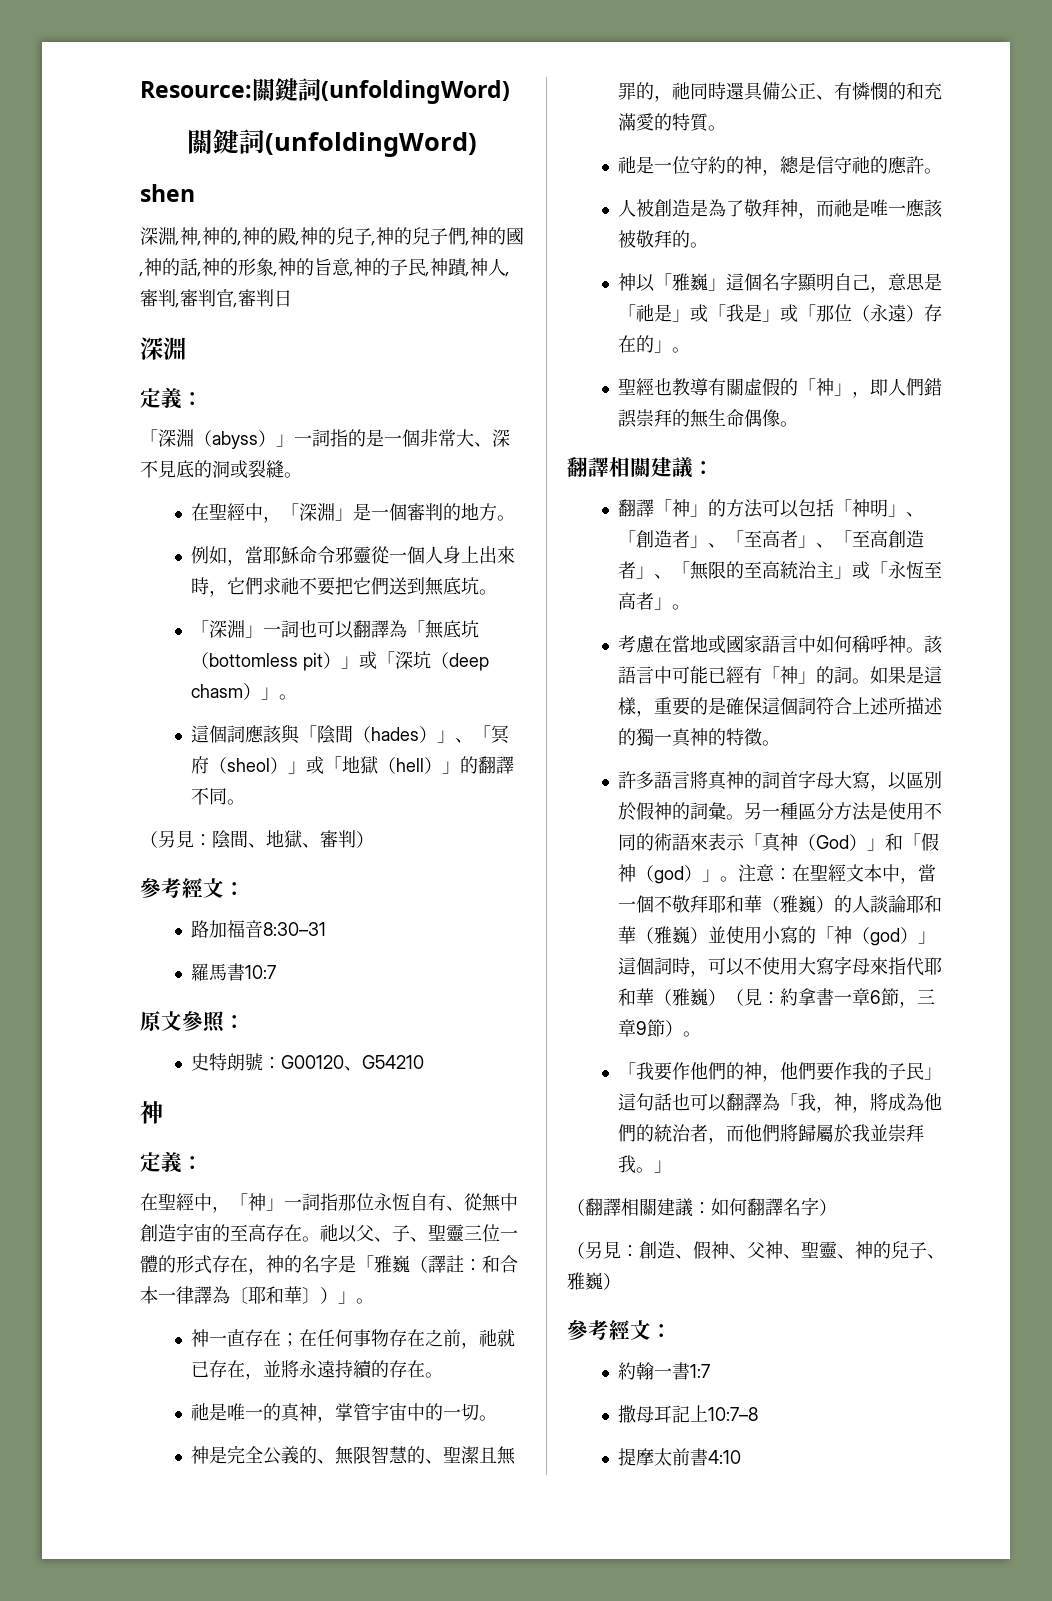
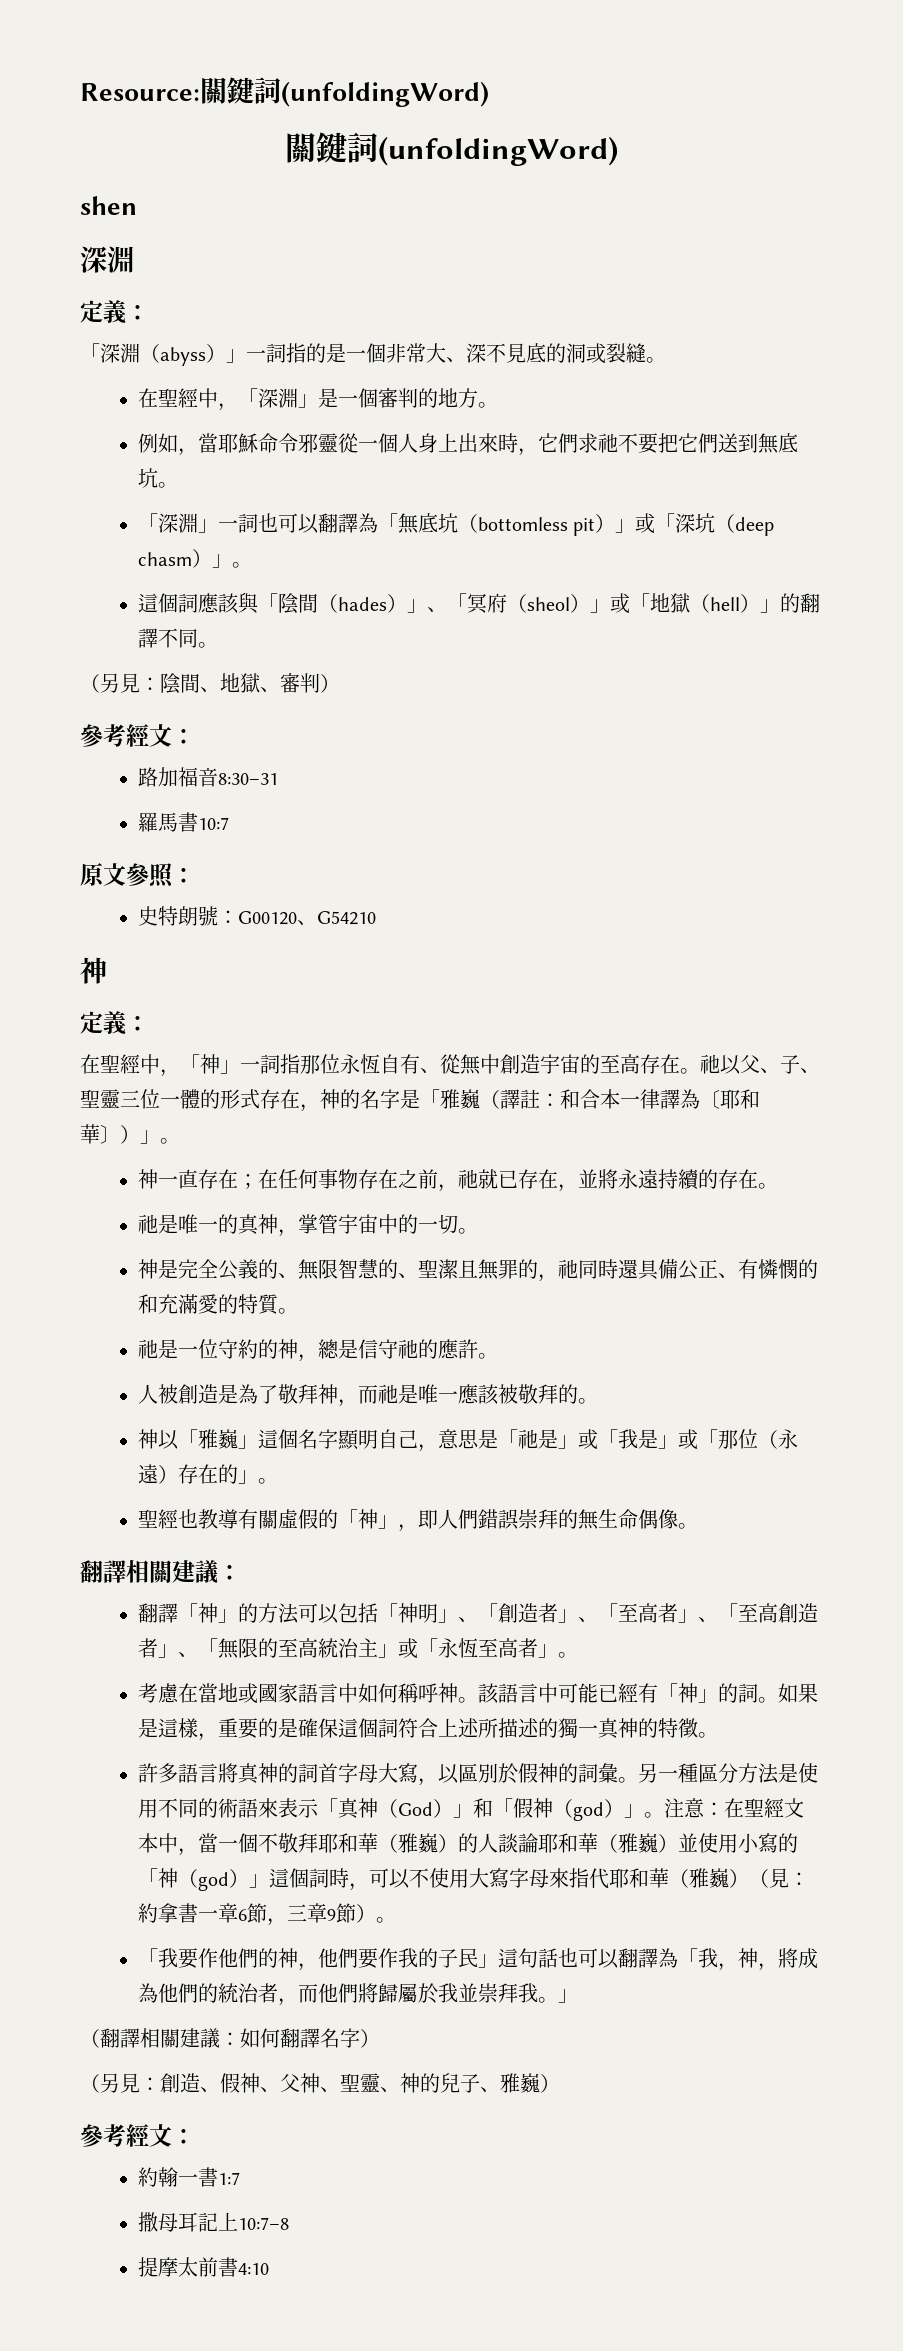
[140,227,524,246] [139,258,510,277] [140,289,292,308] // 深淵,神,神的,神的殿,神的兒子,神的兒子們,神的國,神的話,神的形象,神的旨意,神的子民,神蹟,神人,審判,審判官,審判日 -> (137, 205) none

